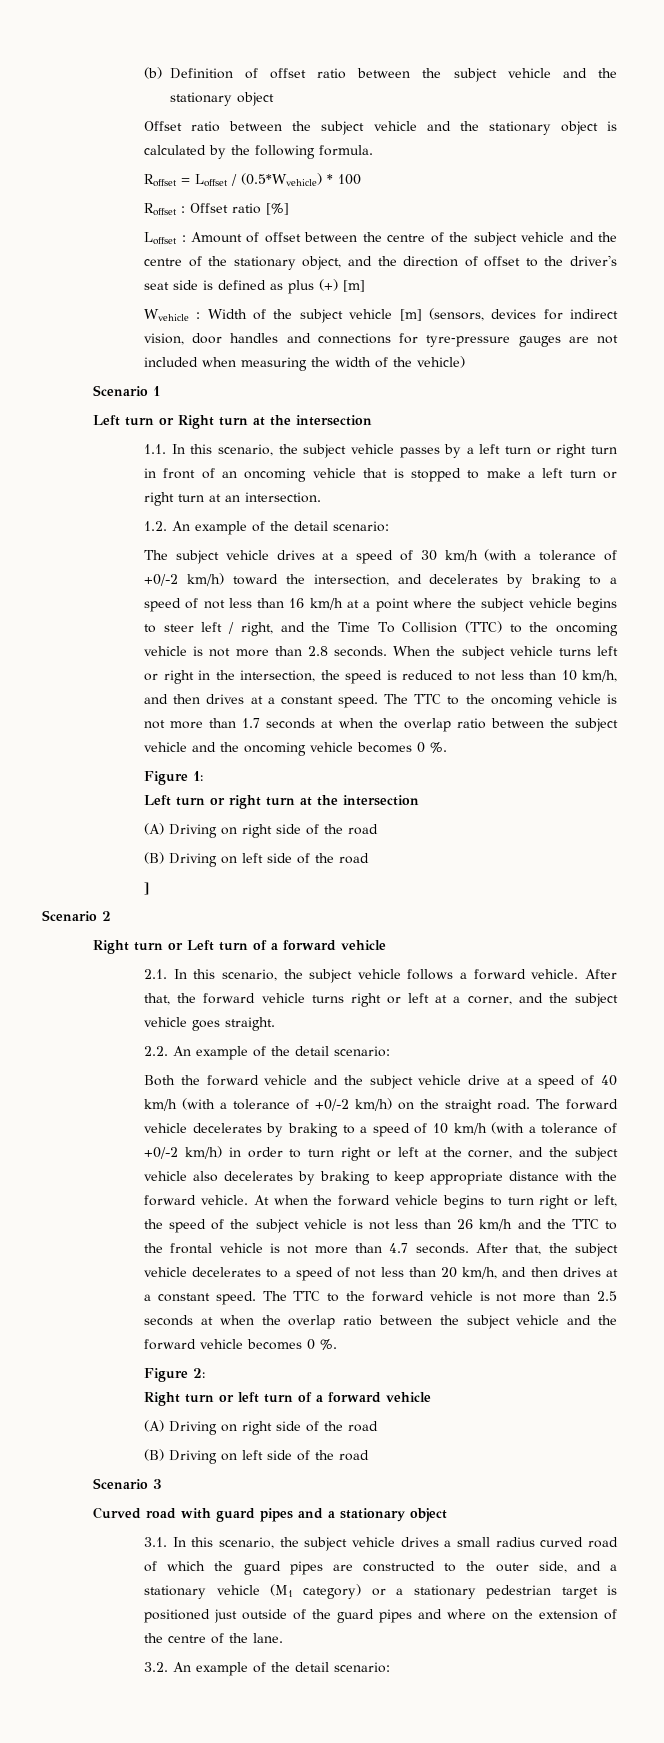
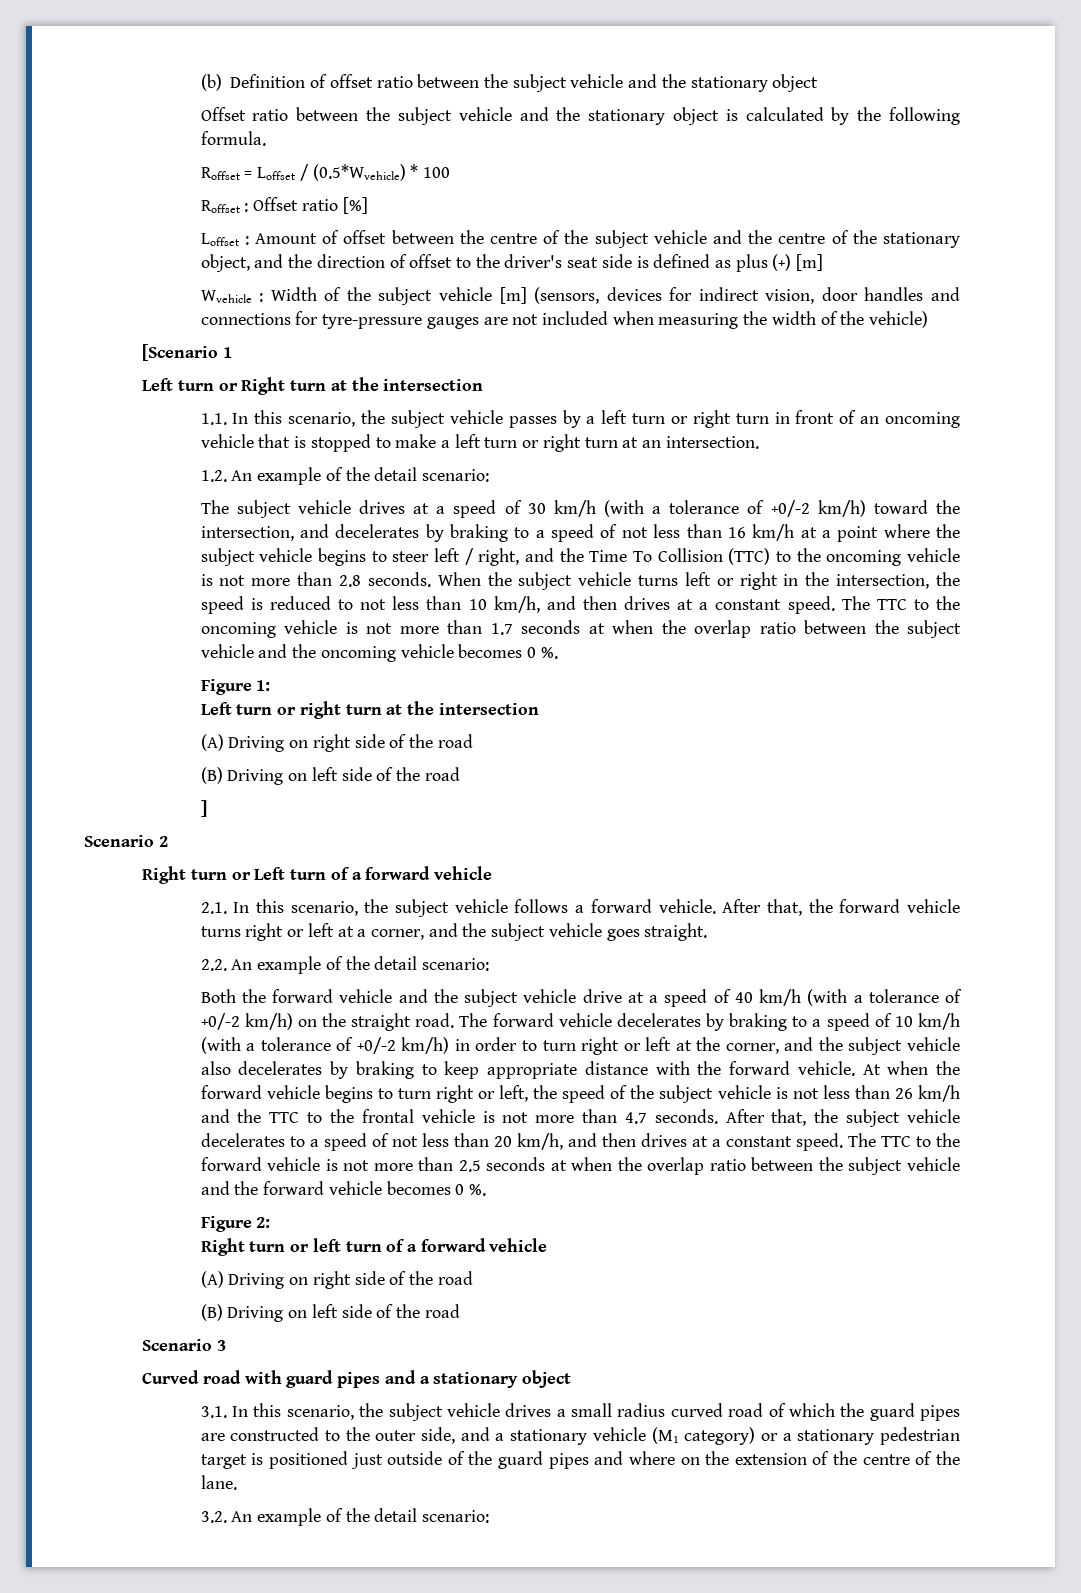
[93,385,149,396] Scenario -> [142,344,219,361] [Scenario

